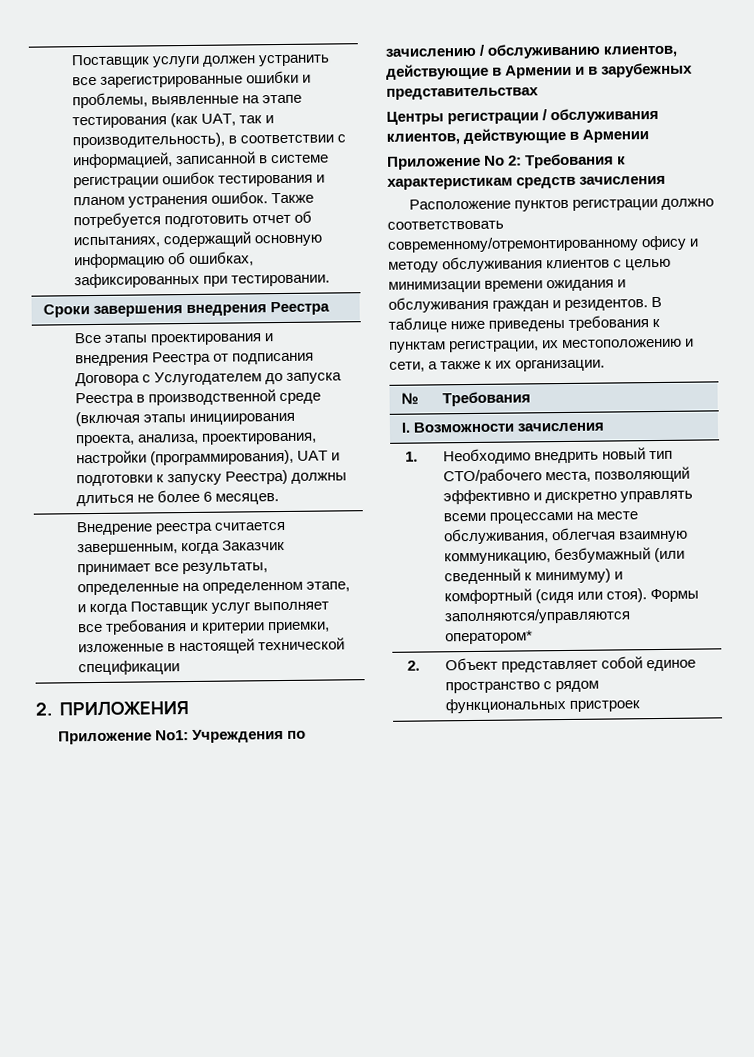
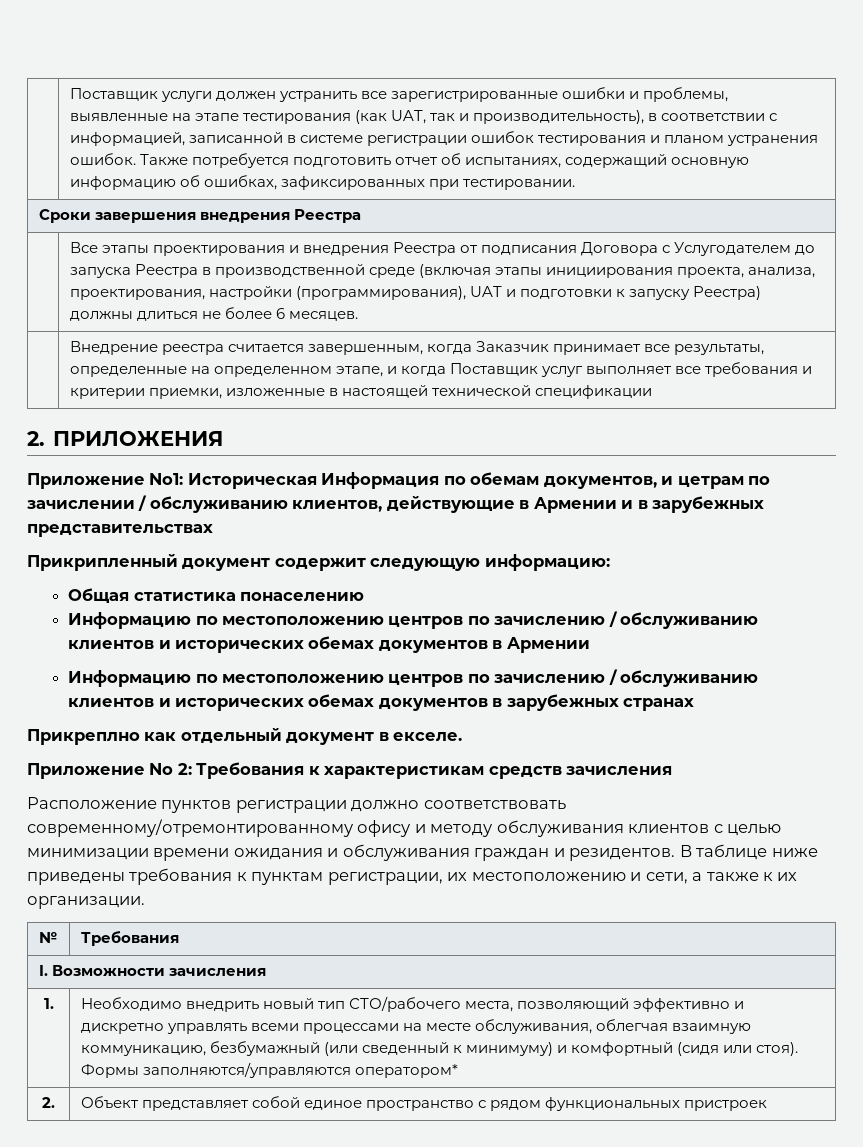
[192,729,307,743] [385,47,476,57] Учреждения по зачислению -> [187,472,771,489] [27,500,135,509] Историческая Информация по обемам документов, и цетрам по зачислении
[386,107,660,125] [386,127,650,145] Центры регистрации / обслуживания клиентов, действующие в Армении -> [27,554,610,571] [68,588,364,603] [68,611,759,629] [68,636,590,653] [68,669,759,687] [68,694,695,711] [27,728,463,745] Прикрипленный документ содержит следующую информацию: // Общая статистика понаселению // Информацию по местоположению центров по зачислению / обслуживанию клиентов и исторических обемах документов в Армении // Информацию по местоположению центров по зачислению / обслуживанию клиентов и исторических обемах документов в зарубежных странах // Прикреплно как отдельный документ в екселе.

